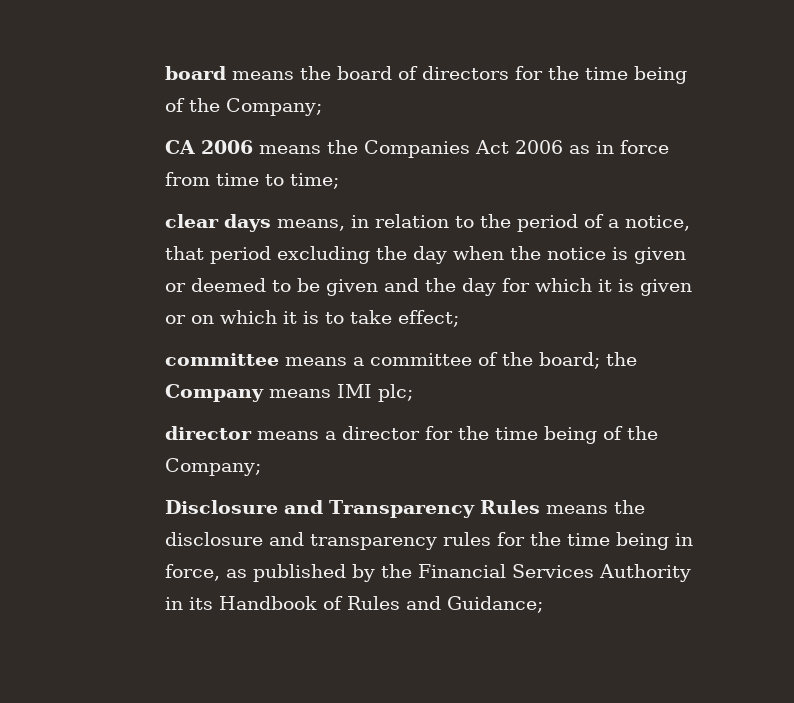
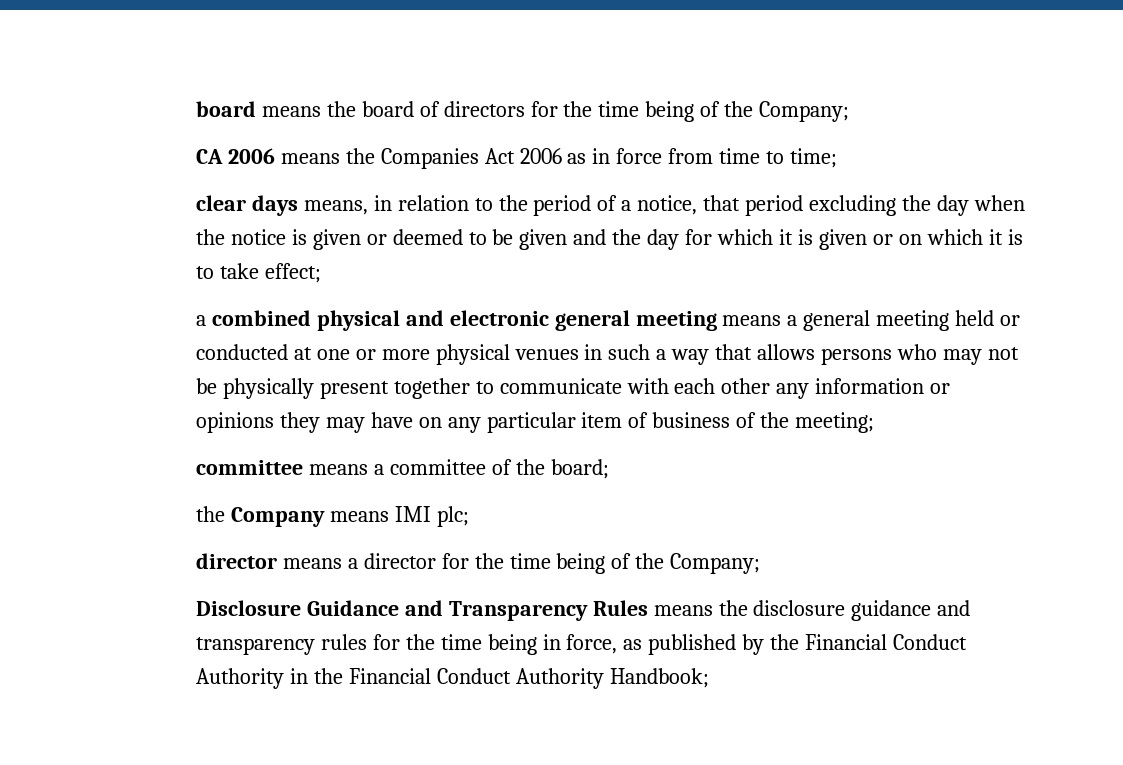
(460, 318) none -> [195,310,1021,331] [195,344,1019,365] [195,378,951,399] [195,412,875,433] // a combined physical and electronic general meeting means a general meeting held or conducted at one or more physical venues in such a way that allows persons who may not be physically present together to communicate with each other any information or opinions they may have on any particular item of business of the meeting;
(601, 360) none -> (609, 469) //
(279, 507) none -> [306,600,399,616] Guidance
(264, 539) none -> [851,600,932,621] guidance
[512,564,595,578] Services -> [893,634,968,650] Conduct
[189,596,544,613] its Handbook of Rules and Guidance; -> [313,668,709,689] the Financial Conduct Authority Handbook;

